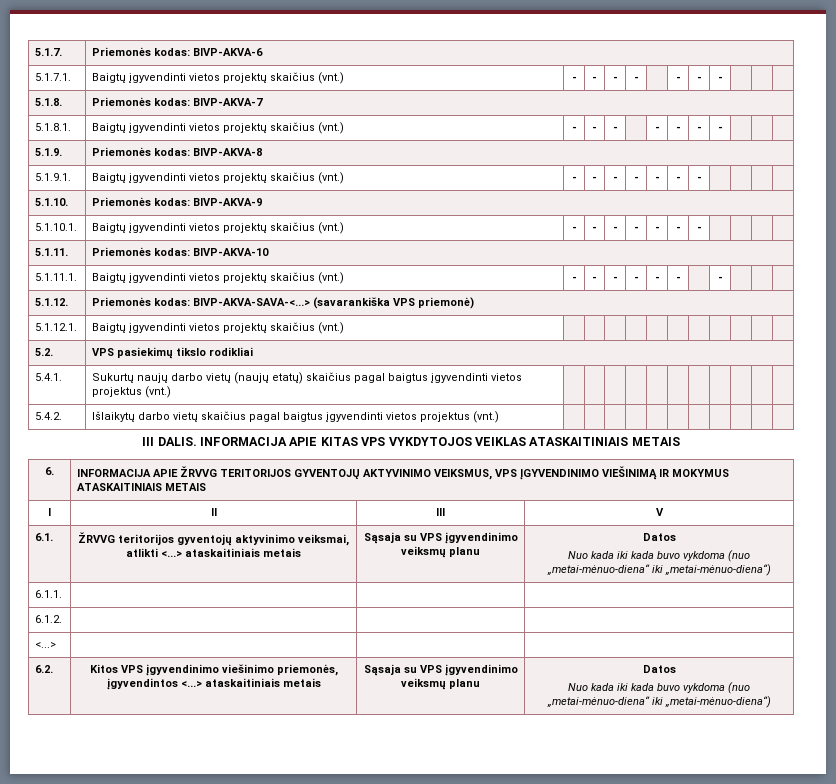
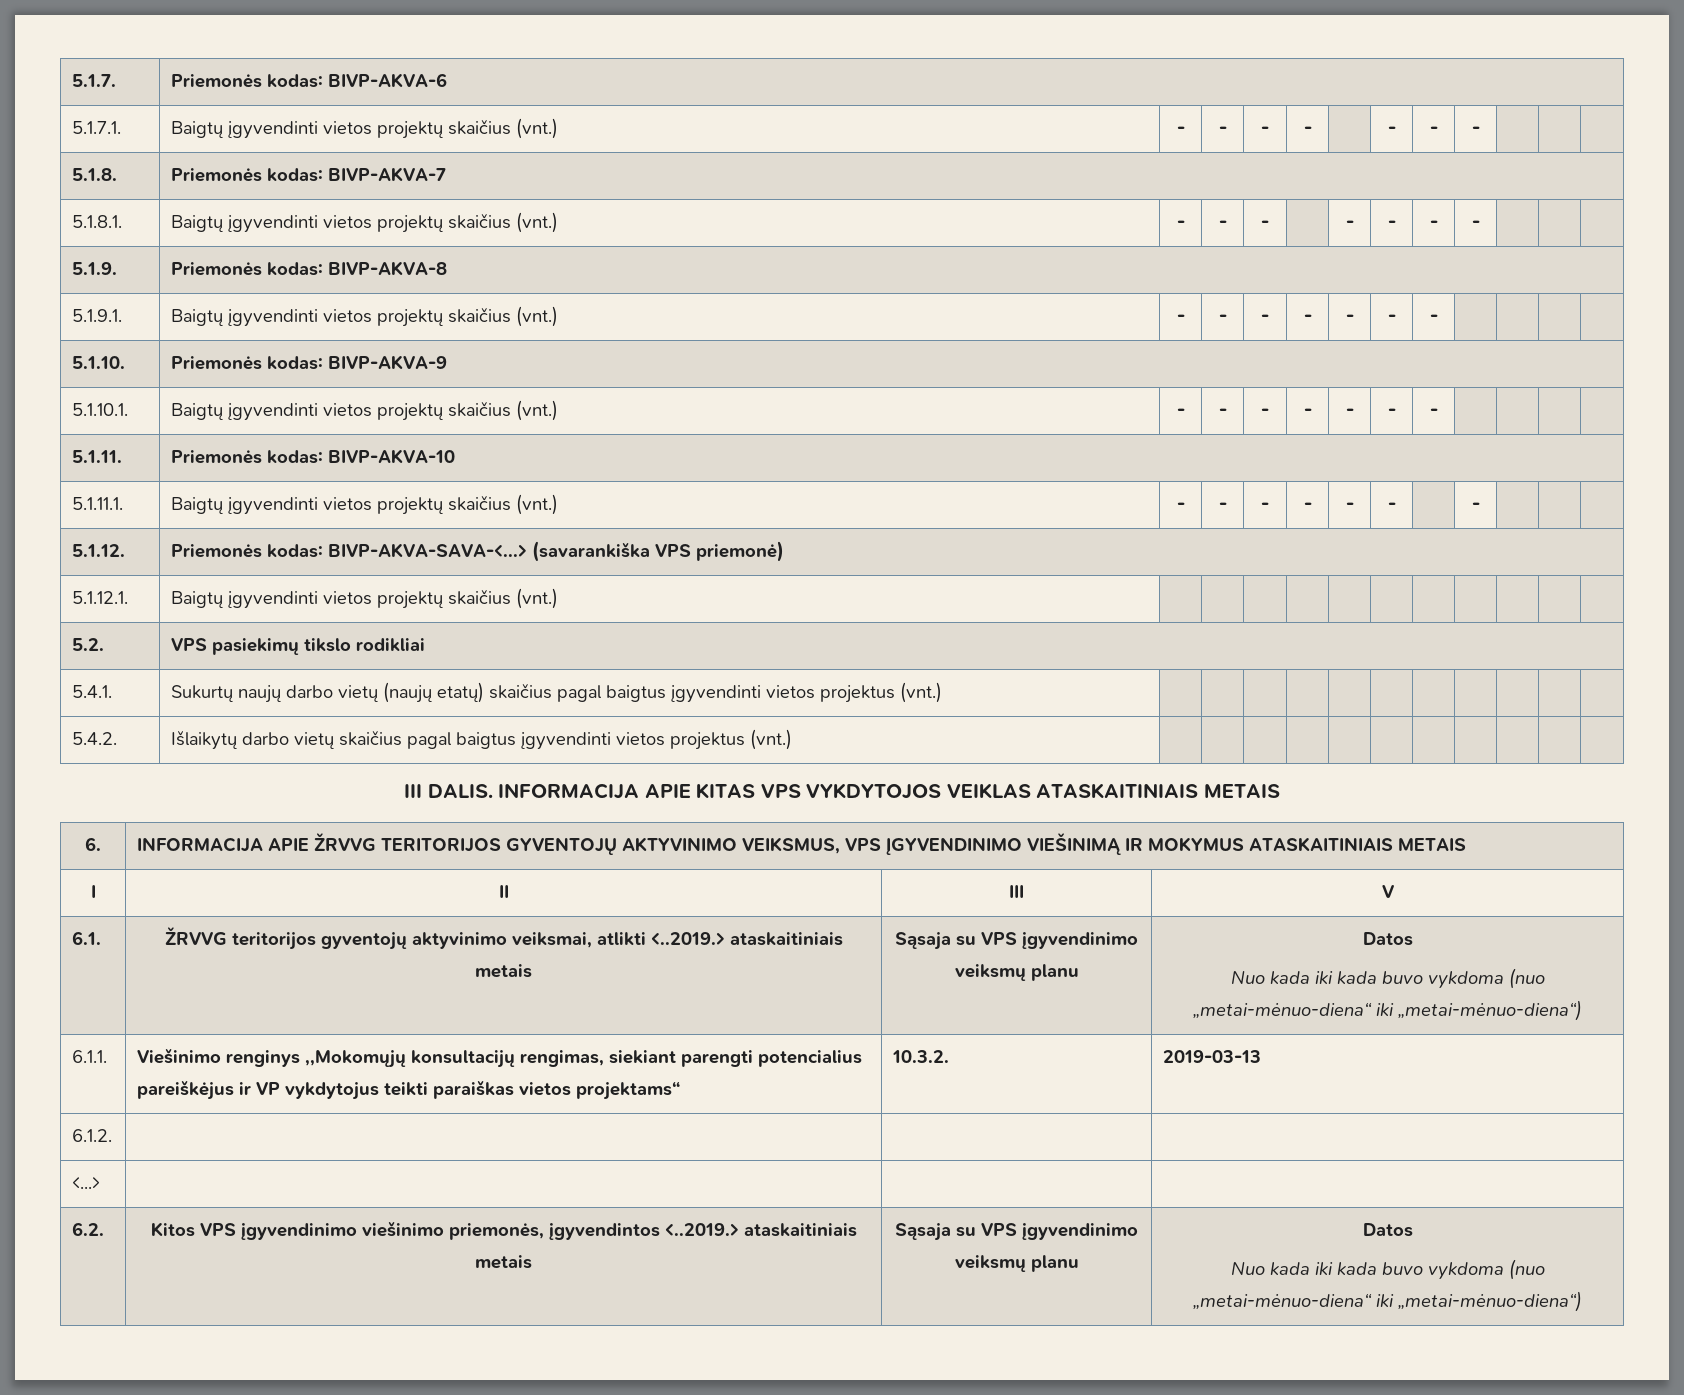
[161,551,182,557] <...> -> [650,932,725,945] <..2019.>
(63, 594) | | -> [137,1048,863,1068] [137,1080,682,1100] [892,1050,950,1063] [1163,1050,1262,1063] Viešinimo renginys ,,Mokomųjų konsultacijų rengimas, siekiant parengti potencialius pareiškėjus ir VP vykdytojus teikti paraiškas vietos projektams“ | 10.3.2. | 2019-03-13
[180,681,202,687] <...> -> [664,1223,739,1236] <..2019.>

